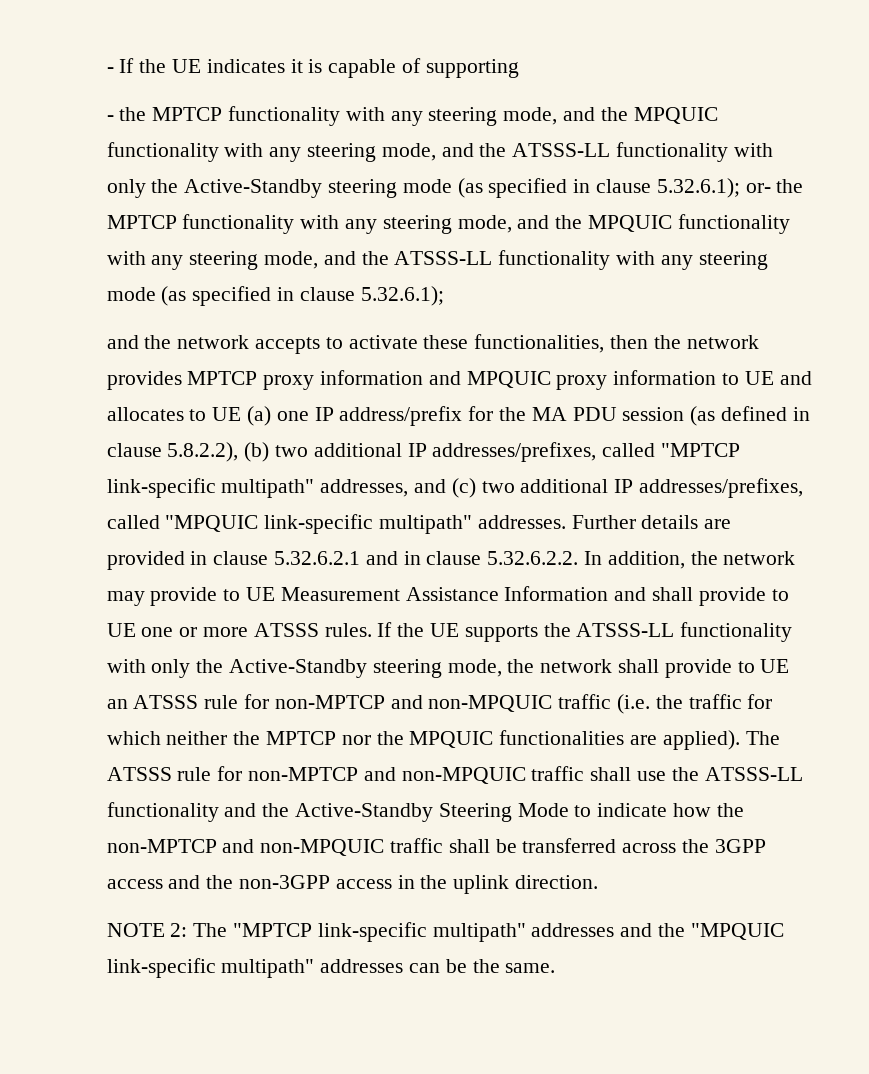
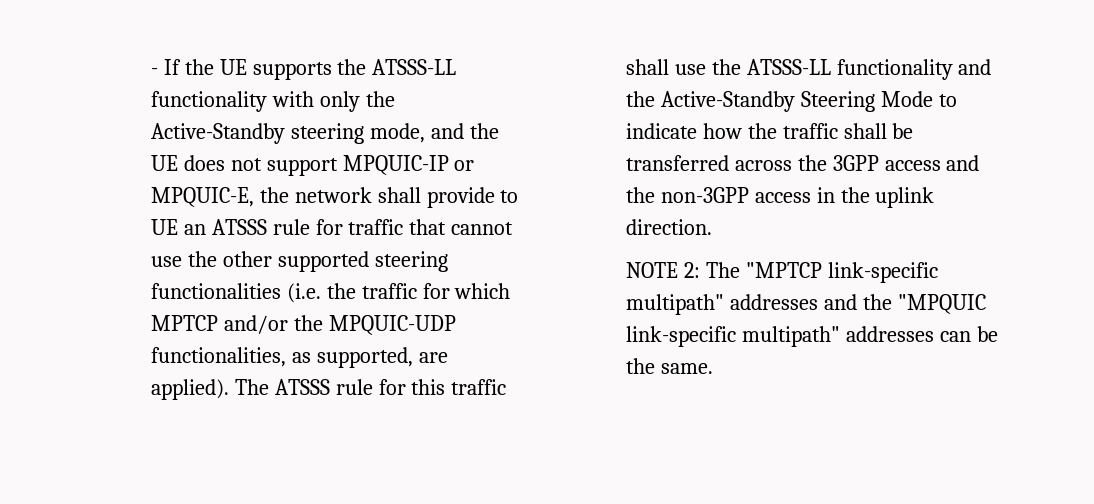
[206,58,519,78] [106,106,718,126] [106,142,773,162] [106,178,804,198] [106,214,790,234] [106,250,768,270] [106,286,444,306] [106,334,759,354] [106,370,812,390] [106,406,810,426] [106,442,740,462] [106,478,803,498] [106,514,732,534] [106,551,796,570] [106,586,789,606] [106,622,459,637] indicates it is capable of supporting // - the MPTCP functionality with any steering mode, and the MPQUIC functionality with any steering mode, and the ATSSS-LL functionality with only the Active-Standby steering mode (as specified in clause 5.32.6.1); or- the MPTCP functionality with any steering mode, and the MPQUIC functionality with any steering mode, and the ATSSS-LL functionality with any steering mode (as specified in clause 5.32.6.1); // and the network accepts to activate these functionalities, then the network provides MPTCP proxy information and MPQUIC proxy information to UE and allocates to UE (a) one IP address/prefix for the MA PDU session (as defined in clause 5.8.2.2), (b) two additional IP addresses/prefixes, called "MPTCP link-specific multipath" addresses, and (c) two additional IP addresses/prefixes, called "MPQUIC link-specific multipath" addresses. Further details are provided in clause 5.32.6.2.1 and in clause 5.32.6.2.2. In addition, the network may provide to UE Measurement Assistance Information and shall provide to UE one or more ATSSS rules. If the UE -> (247, 67) none
(502, 668) none -> [430,123,499,139] [150,155,475,176] [150,187,254,207] and the UE does not support MPQUIC-IP or MPQUIC-E,
[274,694,612,712] non-MPTCP and non-MPQUIC traffic -> [348,219,514,235] [150,251,448,272] [150,283,281,299] traffic that cannot use the other supported steering functionalities
[166,730,625,748] neither the MPTCP nor the MPQUIC functionalities -> [150,315,456,335] [150,347,413,368] MPTCP and/or the MPQUIC-UDP functionalities, as supported,
[247,767,526,784] non-MPTCP and non-MPQUIC -> [411,379,446,395] this
[106,839,385,856] non-MPTCP and non-MPQUIC -> (777, 131) none

